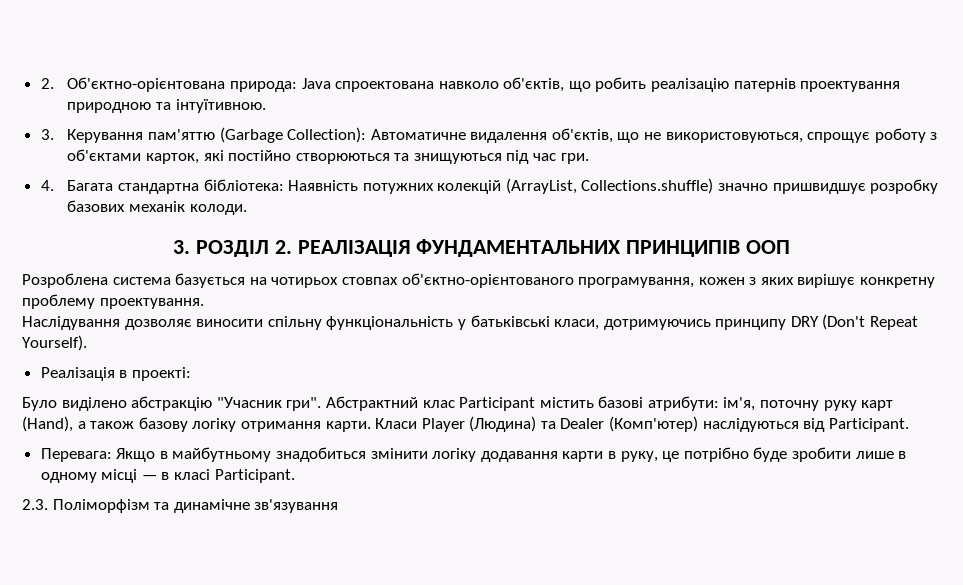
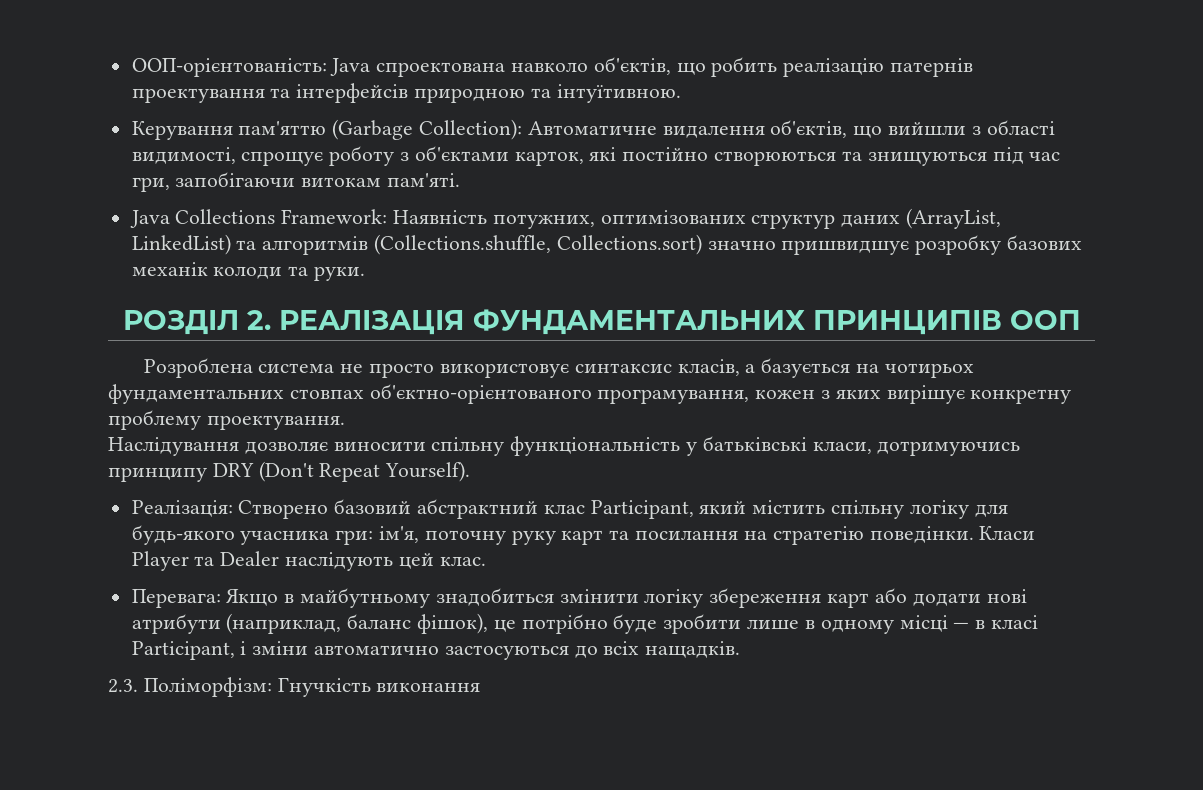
[40,77,297,92] 2. Об'єктно-орієнтована природа: -> [131,58,327,77] ООП-орієнтованість:
(901, 86) none -> [270,83,409,103] та інтерфейсів
[40,129,54,140] 3. -> (681, 93) none
[644,132,803,143] не використовуються, -> [888,120,1055,136] [131,147,236,164] вийшли з області видимості,
[560,153,589,164] [40,178,714,194] гри. // 4. Багата стандартна бібліотека: Наявність потужних колекцій (ArrayList, Collections.shuffle) -> [131,172,461,192] [129,208,1002,229] [131,234,702,255] гри, запобігаючи витокам пам'яті. // Java Collections Framework: Наявність потужних, оптимізованих структур даних (ArrayList, LinkedList) та алгоритмів (Collections.shuffle, Collections.sort)
[189,204,247,215] [173,240,191,254] колоди. // 3. -> [213,266,366,281] колоди та руки. //
(171, 281) none -> [340,359,756,378] не просто використовує синтаксис класів, а
(339, 282) none -> [108,384,284,404] фундаментальних
[40,367,191,381] [22,396,894,411] [22,416,371,432] Реалізація в проекті: // Було виділено абстракцію "Учасник гри". Абстрактний клас Participant містить базові атрибути: ім'я, поточну руку карт (Hand), а також базову логіку отримання карти. -> [131,499,1008,519] [131,525,974,545] Реалізація: Створено базовий абстрактний клас Participant, який містить спільну логіку для будь-якого учасника гри: ім'я, поточну руку карт та посилання на стратегію поведінки.
[469,416,537,432] (Людина) -> (189, 561) none
[609,416,909,432] (Комп'ютер) наслідуються від Participant. -> [285,552,486,571] наслідують цей клас.
[480,451,658,462] додавання карти в руку, -> [709,588,1027,608] [131,613,489,634] збереження карт або додати нові атрибути (наприклад, баланс фішок),
[214,469,295,483] [22,499,339,513] Participant. // 2.3. Поліморфізм та динамічне зв'язування -> [131,641,741,660] [108,677,481,697] Participant, і зміни автоматично застосуються до всіх нащадків. // 2.3. Поліморфізм: Гнучкість виконання

